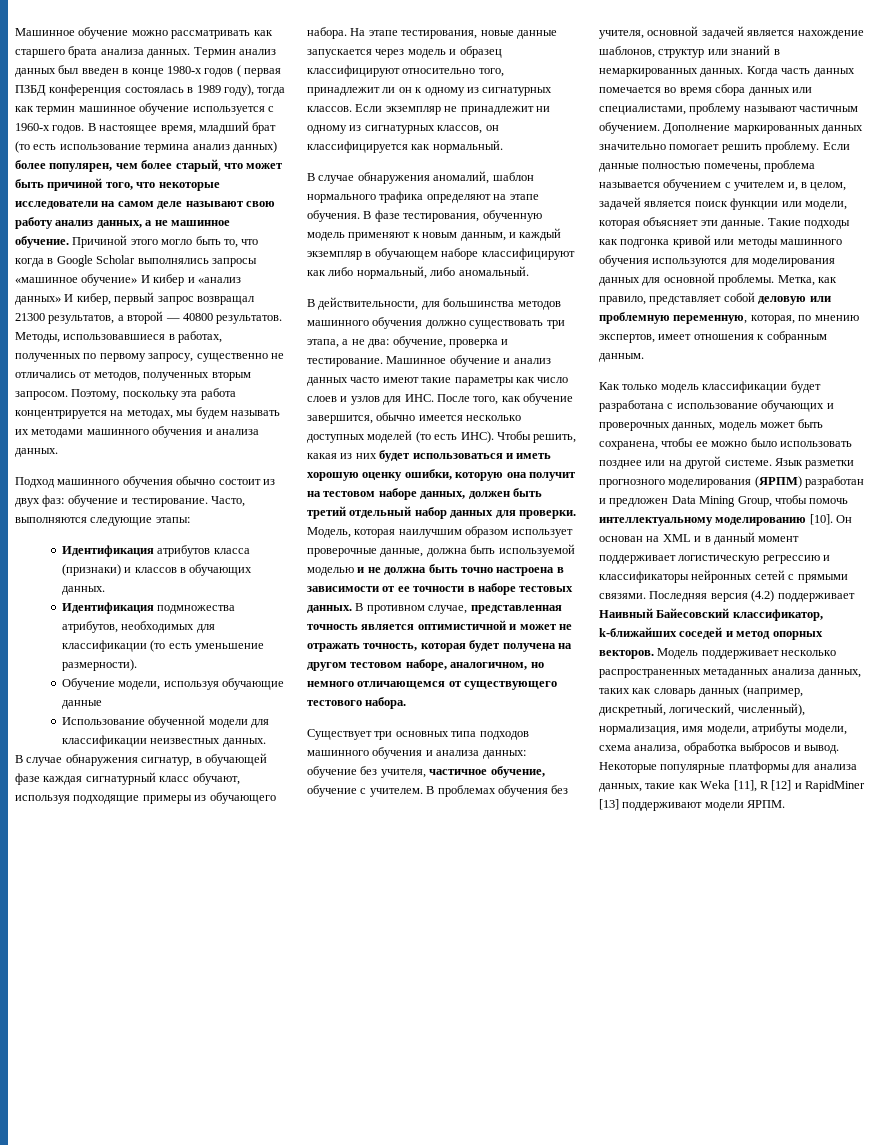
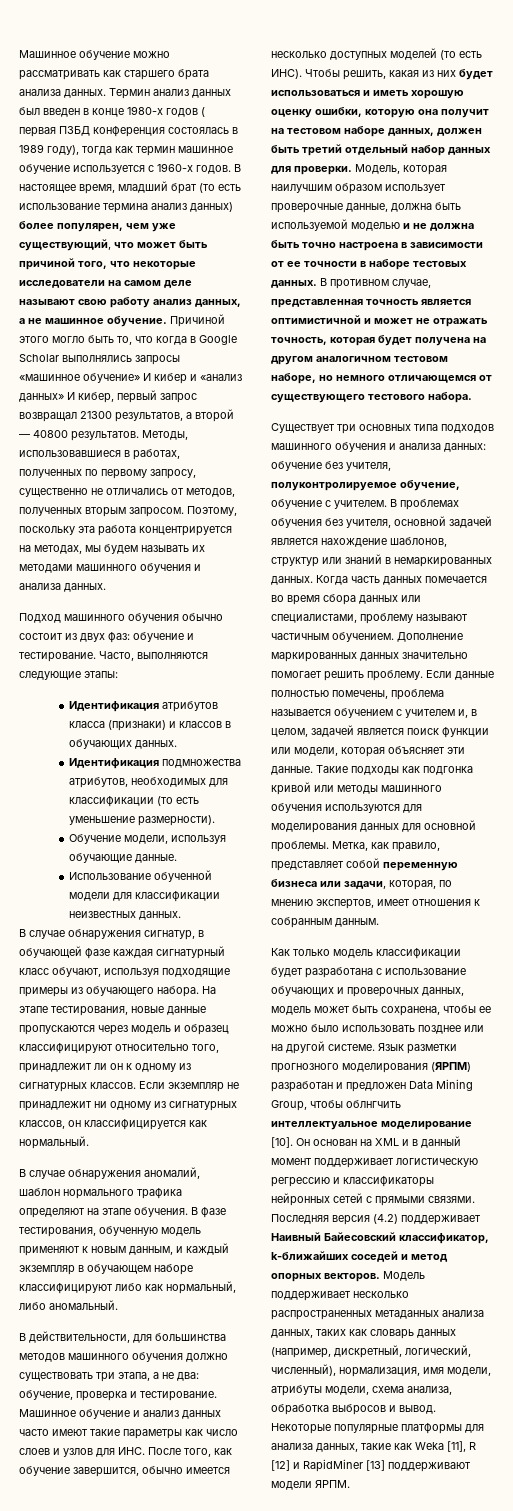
[141,159,221,172] более старый, -> [152,223,176,232] [19,239,111,251] уже существующий,
[61,700,102,709] данные -> [134,854,177,863] данные.
[307,49,372,58] запускается -> [19,1025,95,1035] пропускаются
[307,267,354,276] как либо -> [115,1283,163,1291] либо как
(347, 666) none -> [316,356,391,362] аналогичном
[450,662,528,670] аналогичном, -> (316, 378) none
[429,769,488,775] частичное -> [271,482,397,491] полуконтролируемое
[758,296,831,305] [599,312,748,324] деловую или проблемную переменную, -> [383,862,458,871] [271,879,386,889] переменную бизнеса или задачи,
[809,498,849,504] [599,517,807,526] помочь интеллектуальному моделированию -> [346,1100,401,1108] [271,1121,472,1130] облнгчить интеллектуальное моделирование

